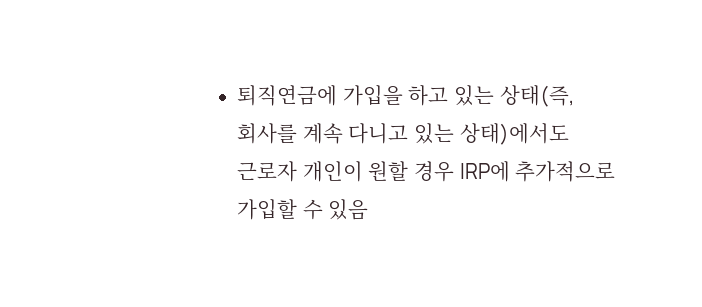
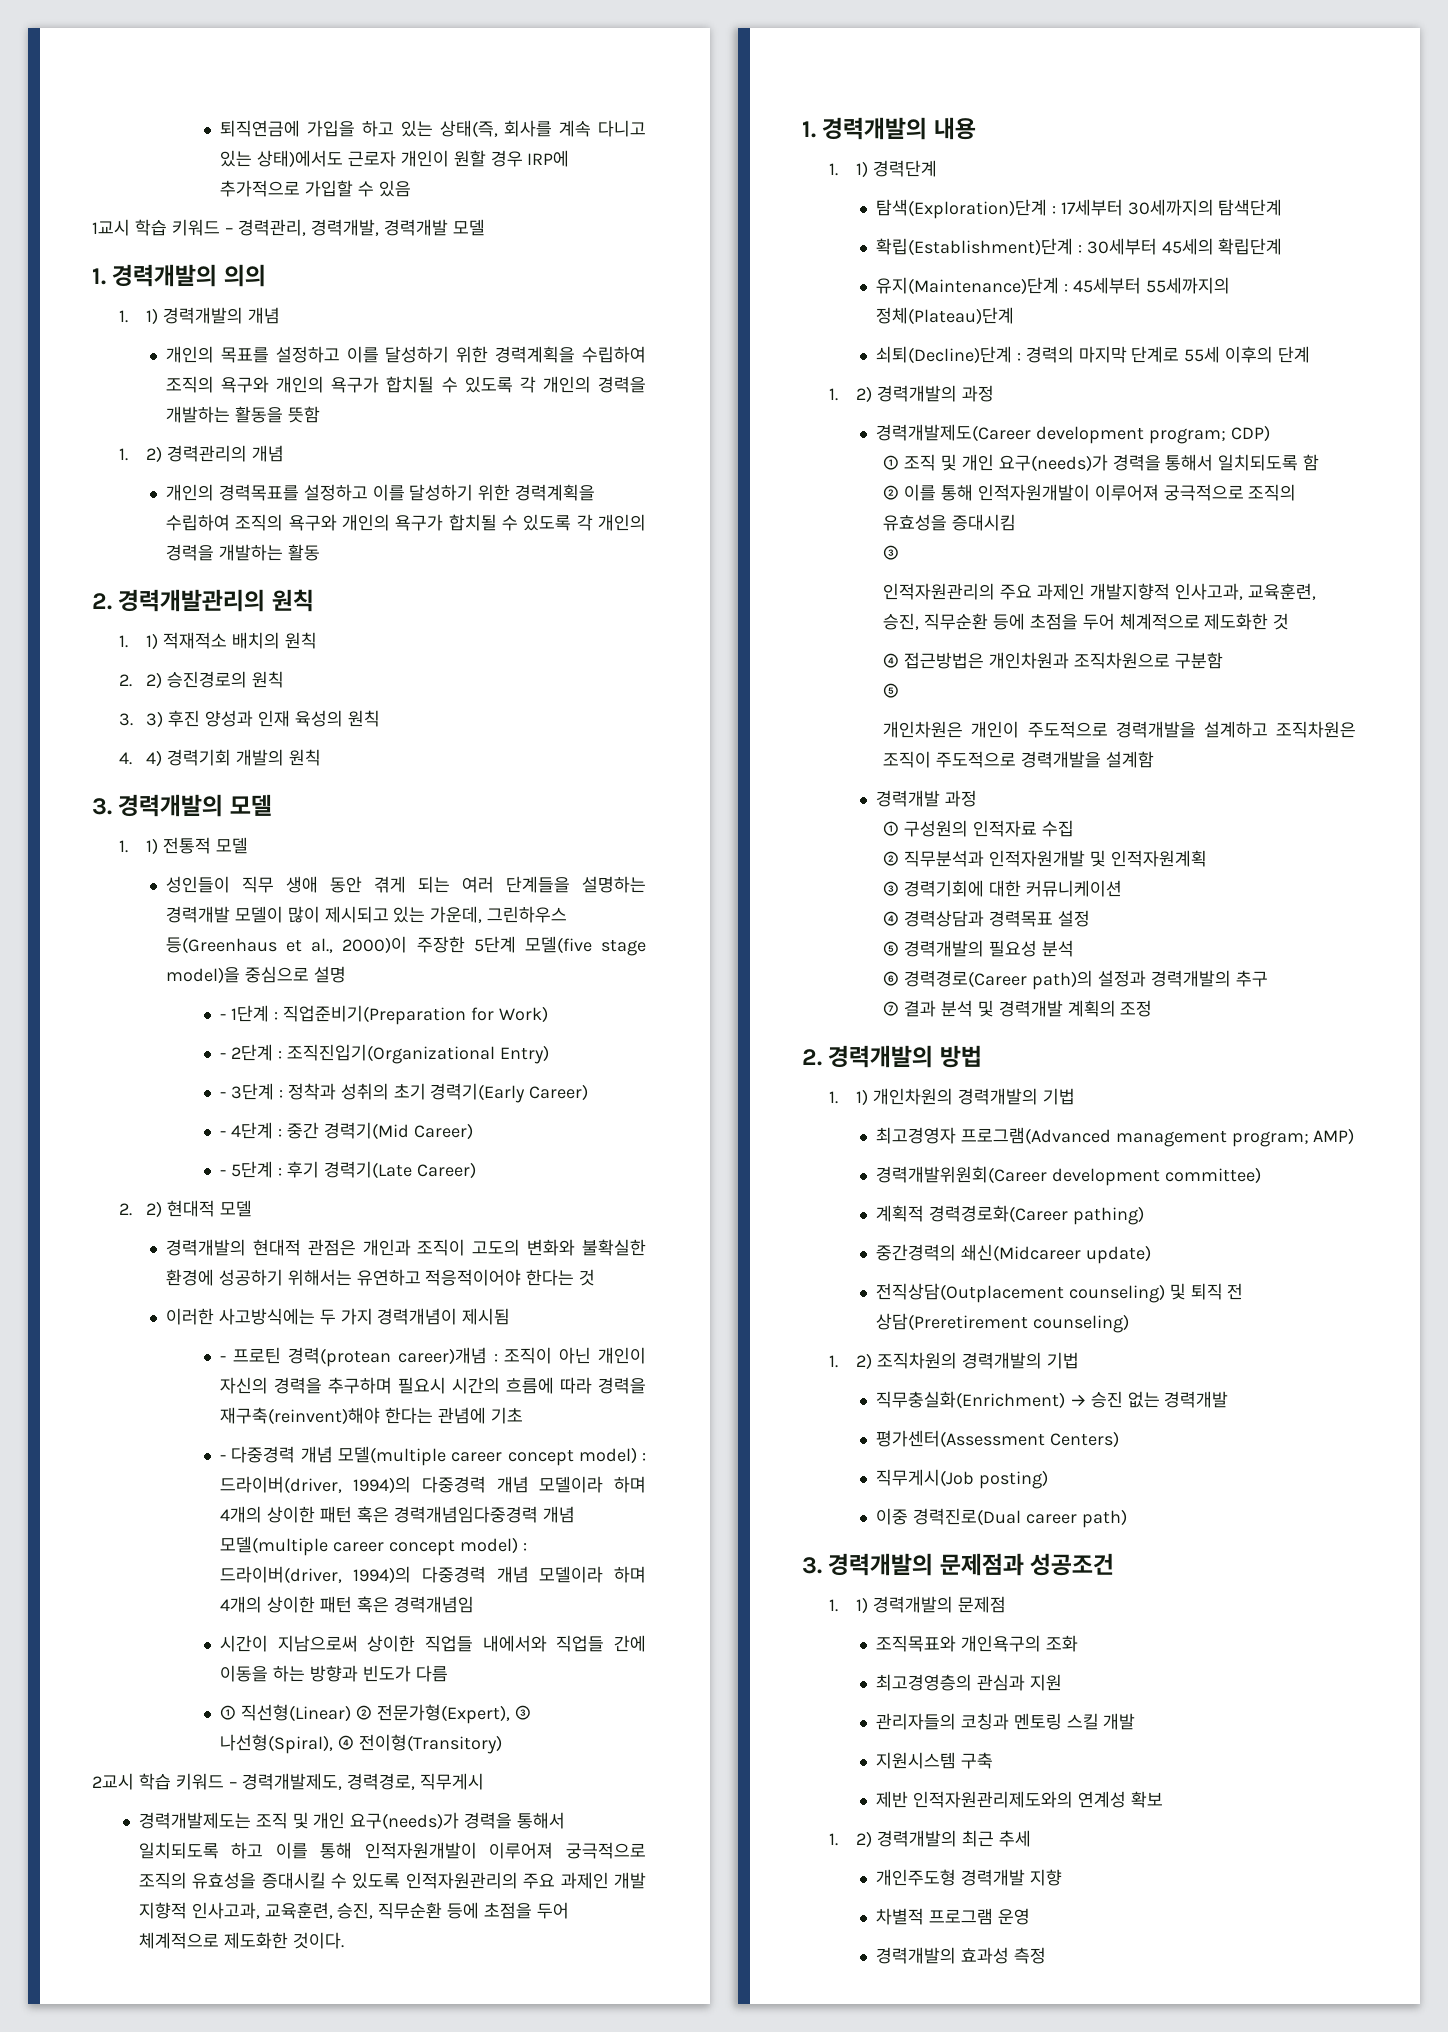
(369, 209) none -> [92,219,486,236] [92,264,266,287] [119,307,280,325] [166,346,647,363] [166,376,646,393] [166,406,320,423] [119,445,284,463] [166,484,596,501] [166,514,646,531] [166,544,320,561] [92,589,314,612] [119,632,317,650] [119,671,284,689] [119,710,380,728] [119,749,321,767] [92,794,272,817] [119,837,248,855] [166,876,646,893] [166,906,568,923] [166,936,647,956] [166,966,346,984] [220,1005,548,1025] [220,1044,549,1064] [220,1083,589,1103] [220,1122,473,1140] [220,1161,476,1179] [119,1200,252,1218] [166,1239,647,1256] [166,1269,596,1286] [166,1308,511,1325] [220,1347,646,1367] [220,1377,646,1394] [220,1407,523,1425] [220,1446,646,1466] [220,1476,646,1494] [220,1506,575,1523] [220,1536,527,1556] [220,1566,646,1584] [220,1596,474,1613] [220,1635,647,1652] [220,1665,448,1682] [220,1704,531,1724] [220,1734,502,1754] [92,1773,485,1790] [138,1812,566,1830] [138,1842,646,1859] [138,1872,647,1889] [138,1902,569,1919] [138,1932,344,1949] [802,117,976,140] [829,160,938,178] [876,199,1283,219] [876,238,1283,256] [876,277,1230,295] [876,307,1015,325] [876,346,1311,364] [829,385,994,403] [876,424,1270,444] [883,454,1320,472] [883,484,1297,501] [883,514,1017,531] [883,545,900,560] [883,583,1316,600] [883,613,1290,630] [883,652,1223,669] [883,683,900,698] [883,721,1356,738] [883,751,1154,768] [876,790,977,807] [883,820,1074,837] [883,850,1207,867] [883,880,1122,897] [883,910,1090,927] [883,940,1074,957] [883,970,1268,990] [883,1000,1153,1017] [802,1045,982,1068] [829,1088,1075,1106] [876,1127,1355,1147] [876,1166,1261,1186] [876,1205,1144,1225] [876,1244,1151,1264] [876,1283,1244,1303] [876,1313,1129,1333] [829,1352,1079,1370] [876,1391,1229,1409] [876,1430,1119,1448] [876,1469,1048,1489] [876,1508,1127,1528] [802,1553,1115,1576] [829,1596,1006,1614] [876,1635,1078,1652] [876,1674,1062,1691] [876,1713,1136,1730] [876,1752,993,1769] [876,1791,1163,1808] [829,1830,1031,1848] [876,1869,1062,1886] [876,1908,1030,1925] [876,1947,1046,1964] // 1교시 학습 키워드 – 경력관리, 경력개발, 경력개발 모델 // 1. 경력개발의 의의 // 1. 1) 경력개발의 개념 // 개인의 목표를 설정하고 이를 달성하기 위한 경력계획을 수립하여 조직의 욕구와 개인의 욕구가 합치될 수 있도록 각 개인의 경력을 개발하는 활동을 뜻함 // 1. 2) 경력관리의 개념 // 개인의 경력목표를 설정하고 이를 달성하기 위한 경력계획을 수립하여 조직의 욕구와 개인의 욕구가 합치될 수 있도록 각 개인의 경력을 개발하는 활동 // 2. 경력개발관리의 원칙 // 1. 1) 적재적소 배치의 원칙 // 2. 2) 승진경로의 원칙 // 3. 3) 후진 양성과 인재 육성의 원칙 // 4. 4) 경력기회 개발의 원칙 // 3. 경력개발의 모델 // 1. 1) 전통적 모델 // 성인들이 직무 생애 동안 겪게 되는 여러 단계들을 설명하는 경력개발 모델이 많이 제시되고 있는 가운데, 그린하우스 등(Greenhaus et al., 2000)이 주장한 5단계 모델(five stage model)을 중심으로 설명 // - 1단계 : 직업준비기(Preparation for Work) // - 2단계 : 조직진입기(Organizational Entry) // - 3단계 : 정착과 성취의 초기 경력기(Early Career) // - 4단계 : 중간 경력기(Mid Career) // - 5단계 : 후기 경력기(Late Career) // 2. 2) 현대적 모델 // 경력개발의 현대적 관점은 개인과 조직이 고도의 변화와 불확실한 환경에 성공하기 위해서는 유연하고 적응적이어야 한다는 것 // 이러한 사고방식에는 두 가지 경력개념이 제시됨 // - 프로틴 경력(protean career)개념 : 조직이 아닌 개인이 자신의 경력을 추구하며 필요시 시간의 흐름에 따라 경력을 재구축(reinvent)해야 한다는 관념에 기초 // - 다중경력 개념 모델(multiple career concept model) : 드라이버(driver, 1994)의 다중경력 개념 모델이라 하며 4개의 상이한 패턴 혹은 경력개념임다중경력 개념 모델(multiple career concept model) : 드라이버(driver, 1994)의 다중경력 개념 모델이라 하며 4개의 상이한 패턴 혹은 경력개념임 // 시간이 지남으로써 상이한 직업들 내에서와 직업들 간에 이동을 하는 방향과 빈도가 다름 // ① 직선형(Linear) ② 전문가형(Expert), ③ 나선형(Spiral), ④ 전이형(Transitory) // 2교시 학습 키워드 – 경력개발제도, 경력경로, 직무게시 // 경력개발제도는 조직 및 개인 요구(needs)가 경력을 통해서 일치되도록 하고 이를 통해 인적자원개발이 이루어져 궁극적으로 조직의 유효성을 증대시킬 수 있도록 인적자원관리의 주요 과제인 개발 지향적 인사고과, 교육훈련, 승진, 직무순환 등에 초점을 두어 체계적으로 제도화한 것이다. // 1. 경력개발의 내용 // 1. 1) 경력단계 // 탐색(Exploration)단계 : 17세부터 30세까지의 탐색단계 // 확립(Establishment)단계 : 30세부터 45세의 확립단계 // 유지(Maintenance)단계 : 45세부터 55세까지의 정체(Plateau)단계 // 쇠퇴(Decline)단계 : 경력의 마지막 단계로 55세 이후의 단계 // 1. 2) 경력개발의 과정 // 경력개발제도(Career development program; CDP) // ① 조직 및 개인 요구(needs)가 경력을 통해서 일치되도록 함 // ② 이를 통해 인적자원개발이 이루어져 궁극적으로 조직의 유효성을 증대시킴 // ③ // 인적자원관리의 주요 과제인 개발지향적 인사고과, 교육훈련, 승진, 직무순환 등에 초점을 두어 체계적으로 제도화한 것 // ④ 접근방법은 개인차원과 조직차원으로 구분함 // ⑤ // 개인차원은 개인이 주도적으로 경력개발을 설계하고 조직차원은 조직이 주도적으로 경력개발을 설계함 // 경력개발 과정 // ① 구성원의 인적자료 수집 // ② 직무분석과 인적자원개발 및 인적자원계획 // ③ 경력기회에 대한 커뮤니케이션 // ④ 경력상담과 경력목표 설정 // ⑤ 경력개발의 필요성 분석 // ⑥ 경력경로(Career path)의 설정과 경력개발의 추구 // ⑦ 결과 분석 및 경력개발 계획의 조정 // 2. 경력개발의 방법 // 1. 1) 개인차원의 경력개발의 기법 // 최고경영자 프로그램(Advanced management program; AMP) // 경력개발위원회(Career development committee) // 계획적 경력경로화(Career pathing) // 중간경력의 쇄신(Midcareer update) // 전직상담(Outplacement counseling) 및 퇴직 전 상담(Preretirement counseling) // 1. 2) 조직차원의 경력개발의 기법 // 직무충실화(Enrichment) → 승진 없는 경력개발 // 평가센터(Assessment Centers) // 직무게시(Job posting) // 이중 경력진로(Dual career path) // 3. 경력개발의 문제점과 성공조건 // 1. 1) 경력개발의 문제점 // 조직목표와 개인욕구의 조화 // 최고경영층의 관심과 지원 // 관리자들의 코칭과 멘토링 스킬 개발 // 지원시스템 구축 // 제반 인적자원관리제도와의 연계성 확보 // 1. 2) 경력개발의 최근 추세 // 개인주도형 경력개발 지향 // 차별적 프로그램 운영 // 경력개발의 효과성 측정

